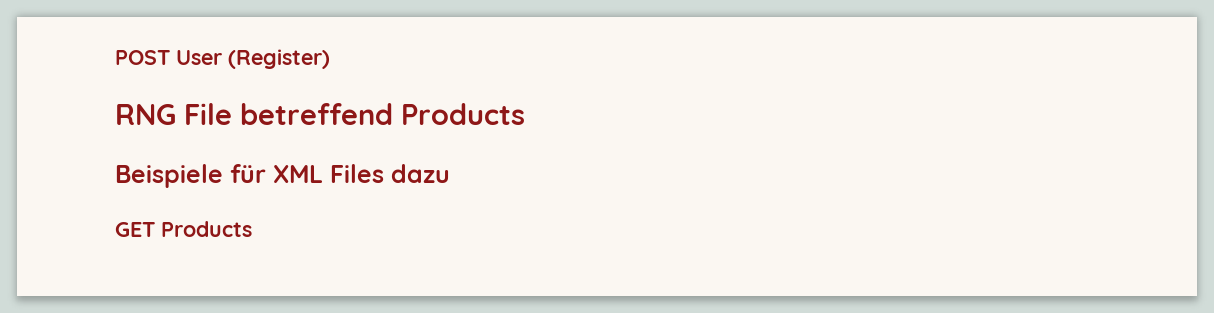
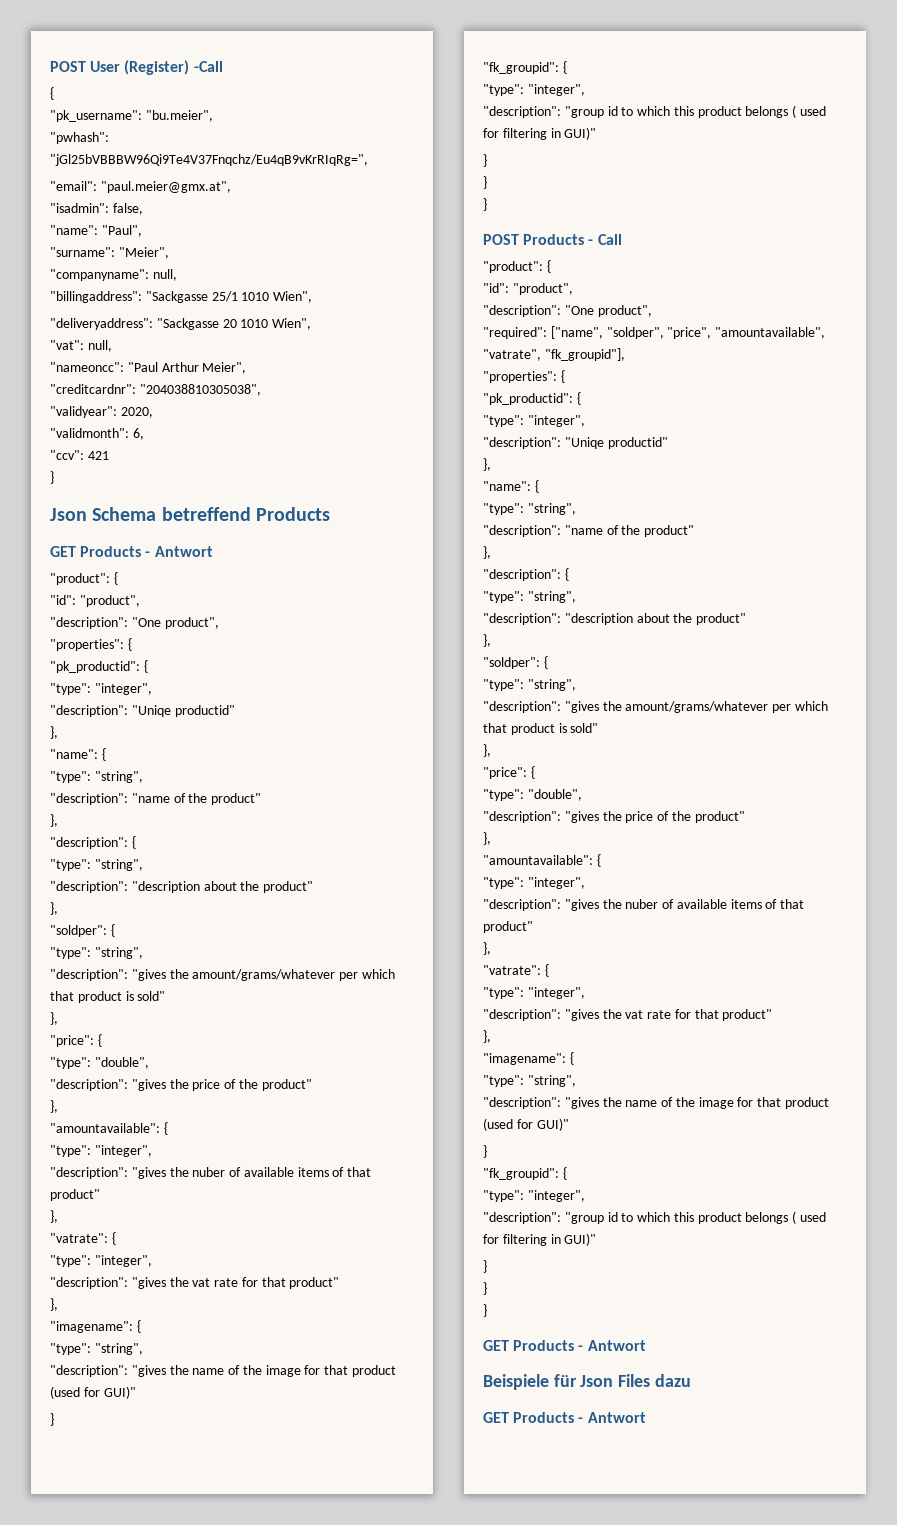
[115,103,525,125] // RNG File betreffend Products -> [193,61,223,72] [50,87,54,100] [50,110,213,122] [50,132,109,144] [50,154,368,166] [50,181,231,193] [50,203,143,215] [50,225,142,237] [50,247,169,259] [50,269,177,281] [50,291,313,303] [50,318,312,330] [50,340,112,352] [50,362,247,374] [50,384,261,396] [50,406,153,418] [50,428,144,440] [50,450,109,460] [50,471,54,484] [50,507,330,521] [50,546,213,557] [50,572,118,585] [50,595,140,607] [50,617,219,629] [50,638,132,651] [50,660,148,673] [50,683,152,695] [50,705,235,717] [50,726,58,739] [50,748,106,761] [50,771,143,783] [50,793,262,805] [50,814,58,827] [50,836,136,849] [50,859,143,871] [50,881,314,893] [50,902,58,915] [50,924,115,937] [50,947,143,959] [50,969,395,981] [50,991,166,1003] [50,1012,58,1025] [50,1034,102,1047] [50,1057,149,1069] [50,1079,312,1091] [50,1100,58,1113] [50,1122,168,1135] [50,1145,152,1157] [50,1167,372,1179] [50,1189,100,1201] [50,1210,58,1223] [50,1232,116,1245] [50,1255,152,1267] [50,1277,340,1289] [50,1298,58,1311] [50,1320,141,1333] [50,1343,143,1355] [50,1365,397,1377] [50,1386,136,1399] [50,1413,54,1426] [483,61,567,74] [483,84,585,96] [483,105,827,118] [483,127,597,140] [483,154,487,167] [483,176,487,189] [483,198,487,211] [483,234,622,245] [483,260,551,273] [483,283,573,295] [483,305,652,317] [483,326,826,339] [483,348,625,361] [483,370,565,383] [483,392,581,405] [483,415,585,427] [483,437,668,449] [483,458,491,471] [483,480,539,493] [483,503,576,515] [483,525,695,537] [483,546,491,559] [483,568,569,581] [483,591,576,603] [483,613,747,625] [483,634,491,647] [483,656,548,669] [483,679,576,691] [483,701,828,713] [483,723,599,735] [483,744,491,757] [483,766,535,779] [483,789,582,801] [483,811,745,823] [483,832,491,845] [483,854,601,867] [483,877,585,889] [483,899,805,911] [483,921,533,933] [483,942,491,955] [483,964,549,977] [483,987,585,999] [483,1009,773,1021] [483,1030,491,1043] [483,1052,574,1065] [483,1075,576,1087] [483,1097,830,1109] [483,1118,569,1131] [483,1145,487,1158] [483,1167,567,1180] [483,1190,585,1202] [483,1211,827,1224] [483,1233,597,1246] [483,1260,487,1273] [483,1282,487,1295] [483,1304,487,1317] [483,1340,646,1351] -Call // { // "pk_username": "bu.meier", // "pwhash": "jGl25bVBBBW96Qi9Te4V37Fnqchz/Eu4qB9vKrRIqRg=", // "email": "paul.meier@gmx.at", // "isadmin": false, // "name": "Paul", // "surname": "Meier", // "companyname": null, // "billingaddress": "Sackgasse 25/1 1010 Wien", // "deliveryaddress": "Sackgasse 20 1010 Wien", // "vat": null, // "nameoncc": "Paul Arthur Meier", // "creditcardnr": "204038810305038", // "validyear": 2020, // "validmonth": 6, // "ccv": 421 // } // Json Schema betreffend Products // GET Products - Antwort // "product": { // "id": "product", // "description": "One product", // "properties": { // "pk_productid": { // "type": "integer", // "description": "Uniqe productid" // }, // "name": { // "type": "string", // "description": "name of the product" // }, // "description": { // "type": "string", // "description": "description about the product" // }, // "soldper": { // "type": "string", // "description": "gives the amount/grams/whatever per which that product is sold" // }, // "price": { // "type": "double", // "description": "gives the price of the product" // }, // "amountavailable": { // "type": "integer", // "description": "gives the nuber of available items of that product" // }, // "vatrate": { // "type": "integer", // "description": "gives the vat rate for that product" // }, // "imagename": { // "type": "string", // "description": "gives the name of the image for that product (used for GUI)" // } // "fk_groupid": { // "type": "integer", // "description": "group id to which this product belongs ( used for filtering in GUI)" // } // } // } // POST Products - Call // "product": { // "id": "product", // "description": "One product", // "required": ["name", "soldper", "price", "amountavailable", "vatrate", "fk_groupid"], // "properties": { // "pk_productid": { // "type": "integer", // "description": "Uniqe productid" // }, // "name": { // "type": "string", // "description": "name of the product" // }, // "description": { // "type": "string", // "description": "description about the product" // }, // "soldper": { // "type": "string", // "description": "gives the amount/grams/whatever per which that product is sold" // }, // "price": { // "type": "double", // "description": "gives the price of the product" // }, // "amountavailable": { // "type": "integer", // "description": "gives the nuber of available items of that product" // }, // "vatrate": { // "type": "integer", // "description": "gives the vat rate for that product" // }, // "imagename": { // "type": "string", // "description": "gives the name of the image for that product (used for GUI)" // } // "fk_groupid": { // "type": "integer", // "description": "group id to which this product belongs ( used for filtering in GUI)" // } // } // } // GET Products - Antwort
[273,165,323,183] XML -> [580,1375,614,1387] Json
(252, 229) none -> [578,1412,646,1423] - Antwort

